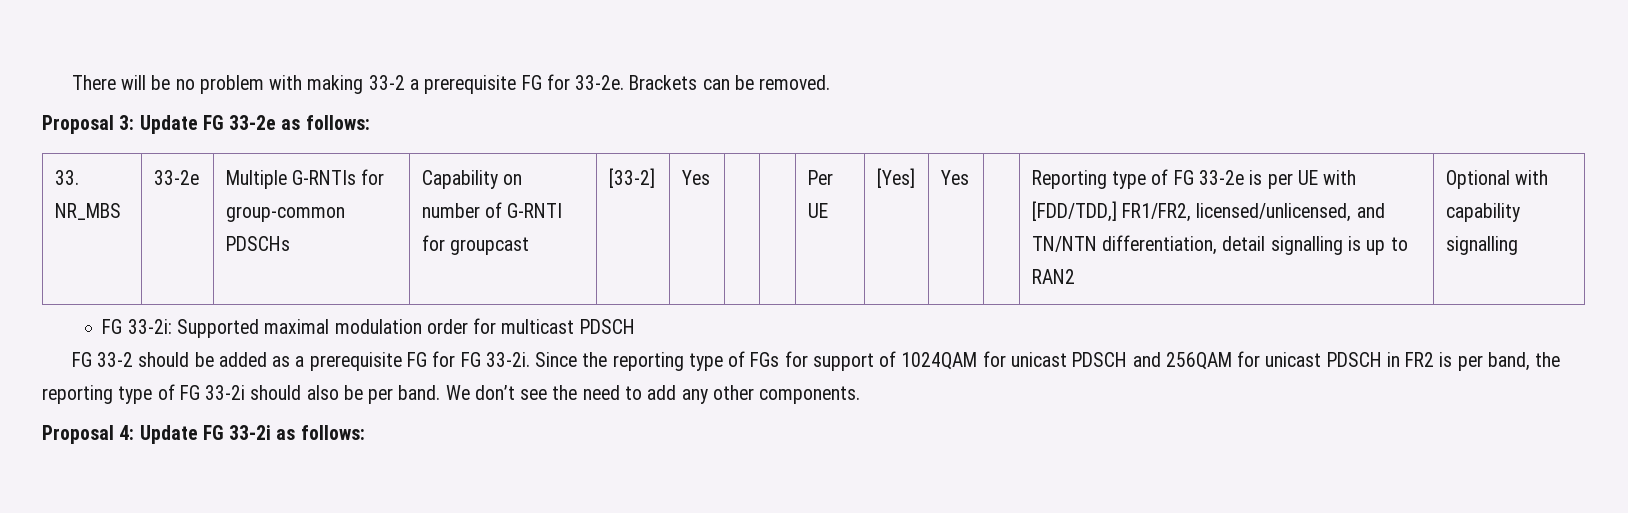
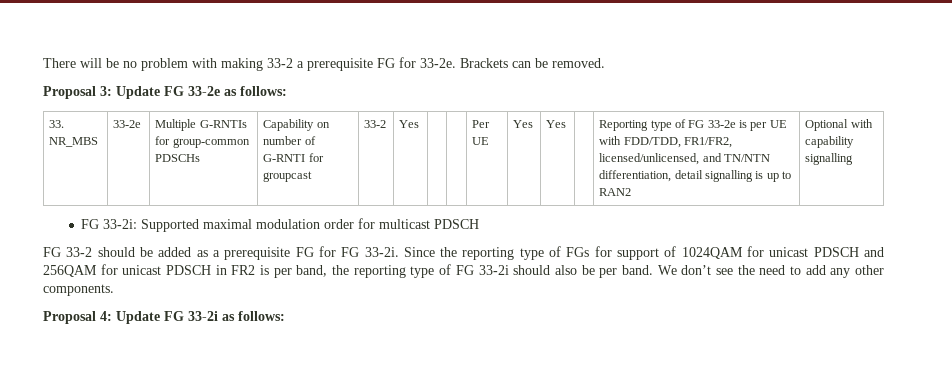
[608,168,655,188] [33-2] -> [364,120,387,128] 33-2
[876,168,915,188] [Yes] -> [513,120,534,128] Yes
[1031,201,1117,222] [FDD/TDD,] -> [623,137,681,148] FDD/TDD,

